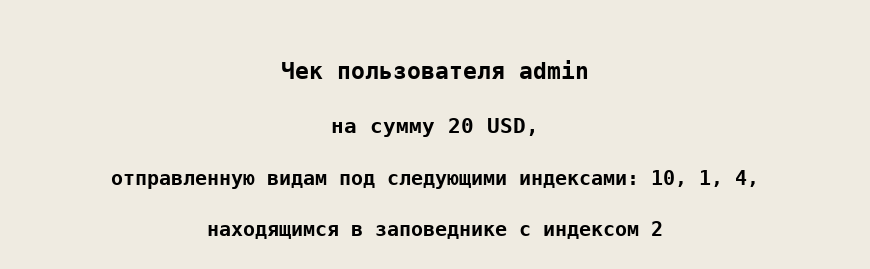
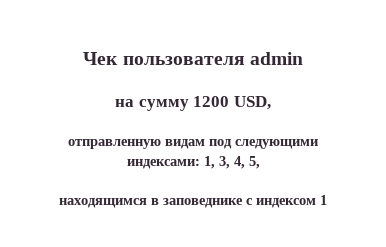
[448,118,474,133] 20 -> [193,96,230,107] 1200
[651,170,723,187] 10, 1, -> [203,156,230,169] 1, 3,
(759, 178) none -> [248,156,260,169] 5,
[651,221,663,236] 2 -> [320,195,327,205] 1

